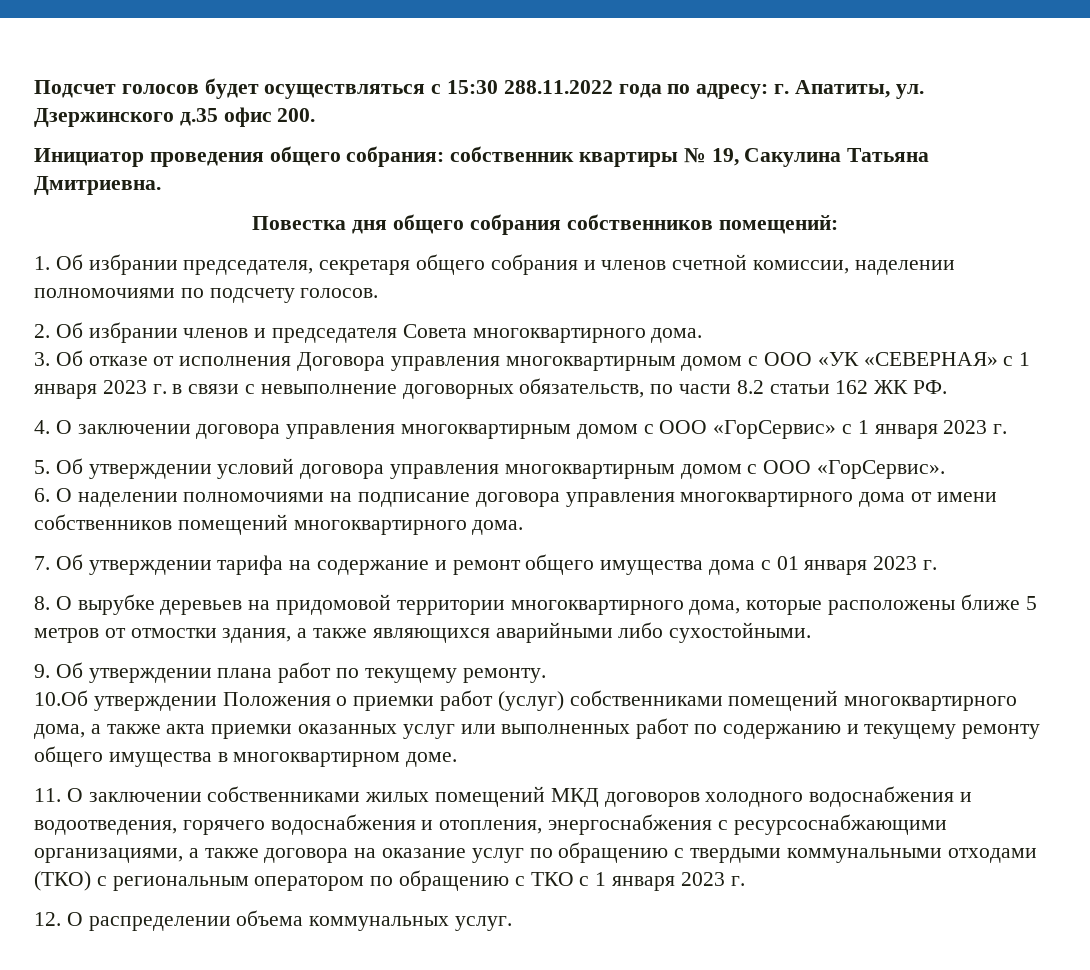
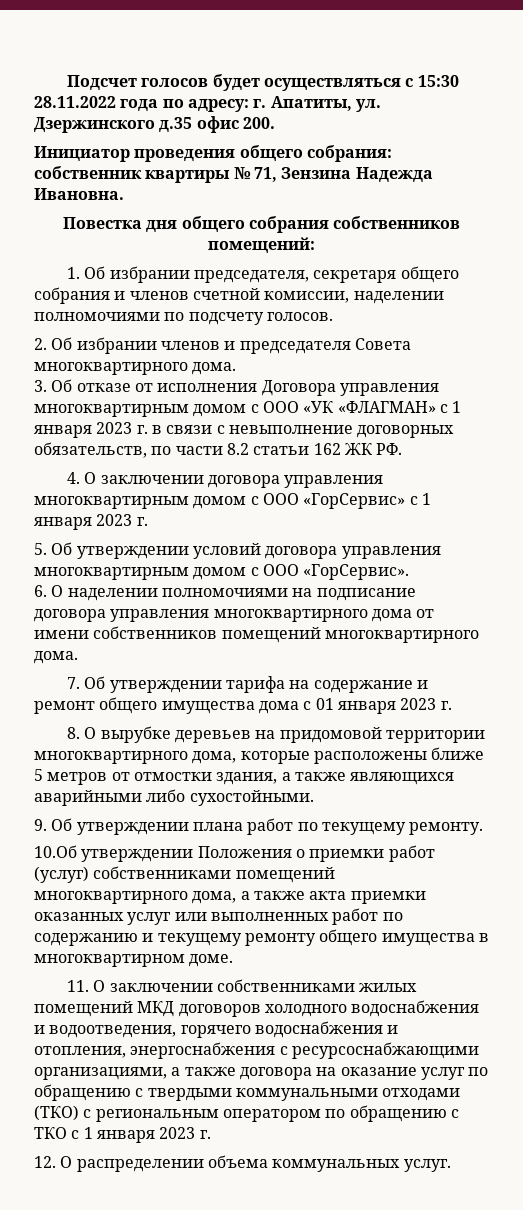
[503,80,613,94] 288.11.2022 -> [34,96,116,108] 28.11.2022
[711,148,930,167] [34,176,161,195] 19, Сакулина Татьяна Дмитриевна. -> [253,167,433,182] [34,188,124,200] 71, Зензина Надежда Ивановна.
[863,352,998,366] «СЕВЕРНАЯ» -> [337,401,436,413] «ФЛАГМАН»

